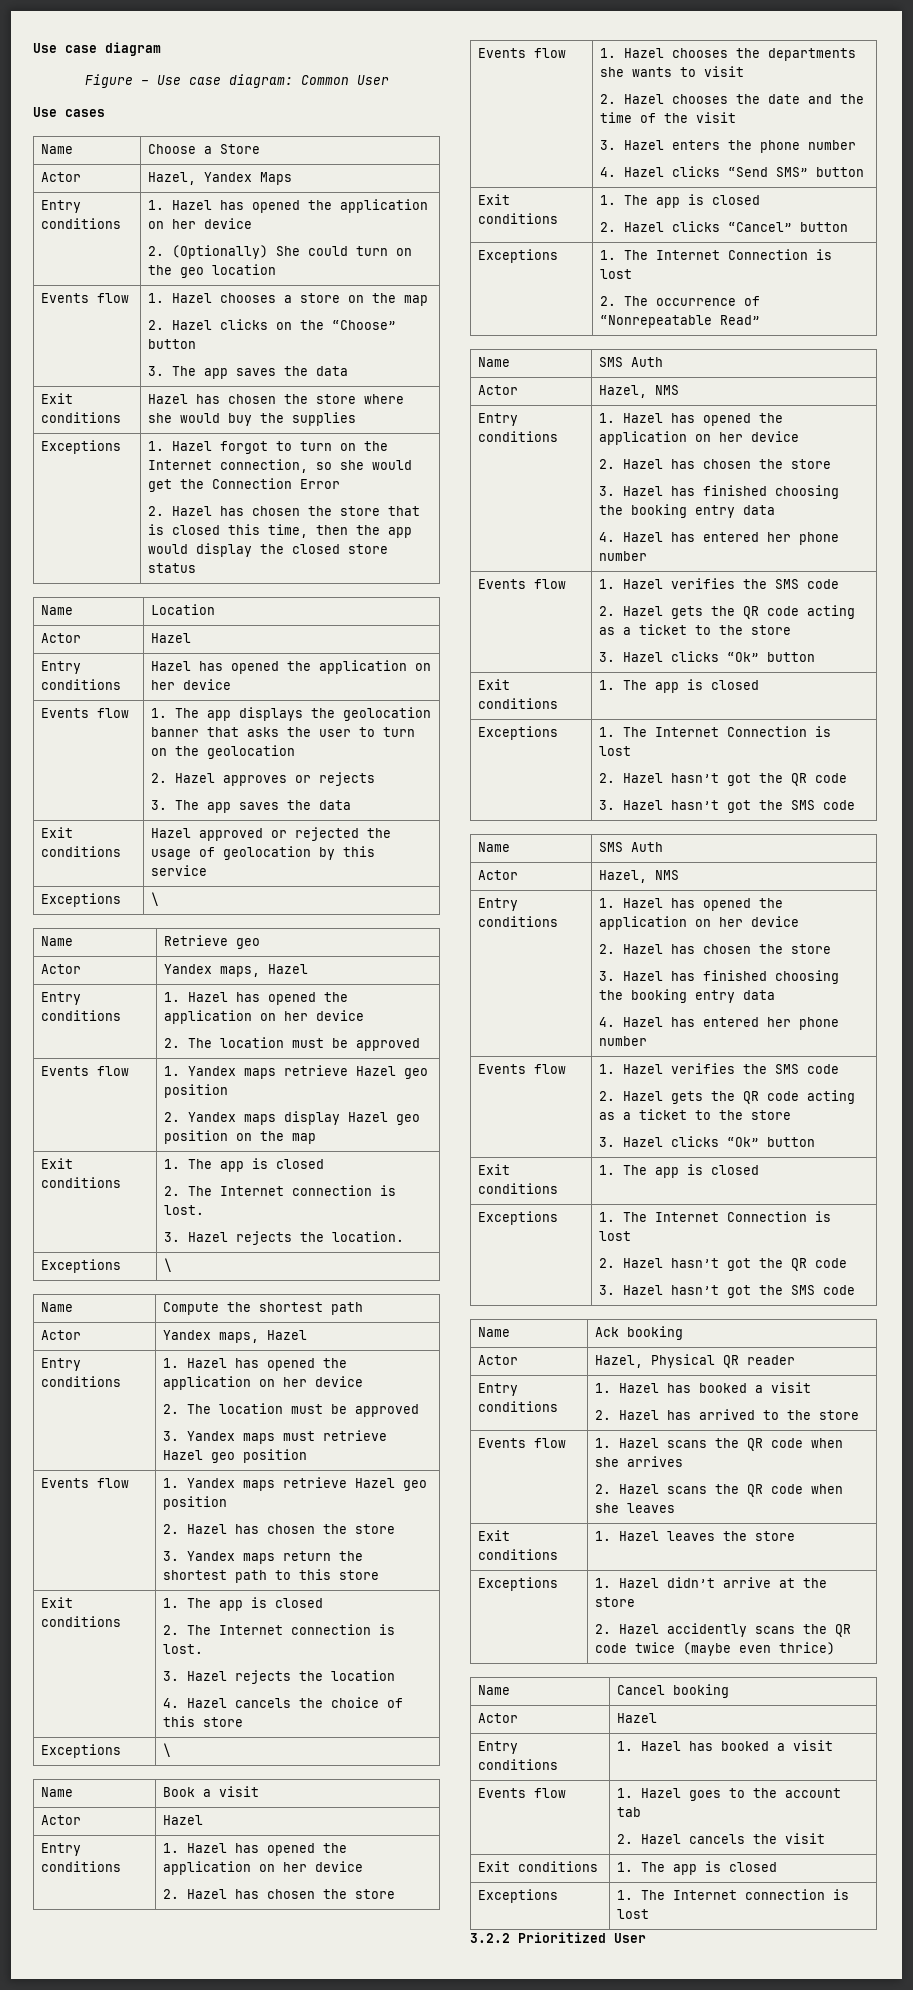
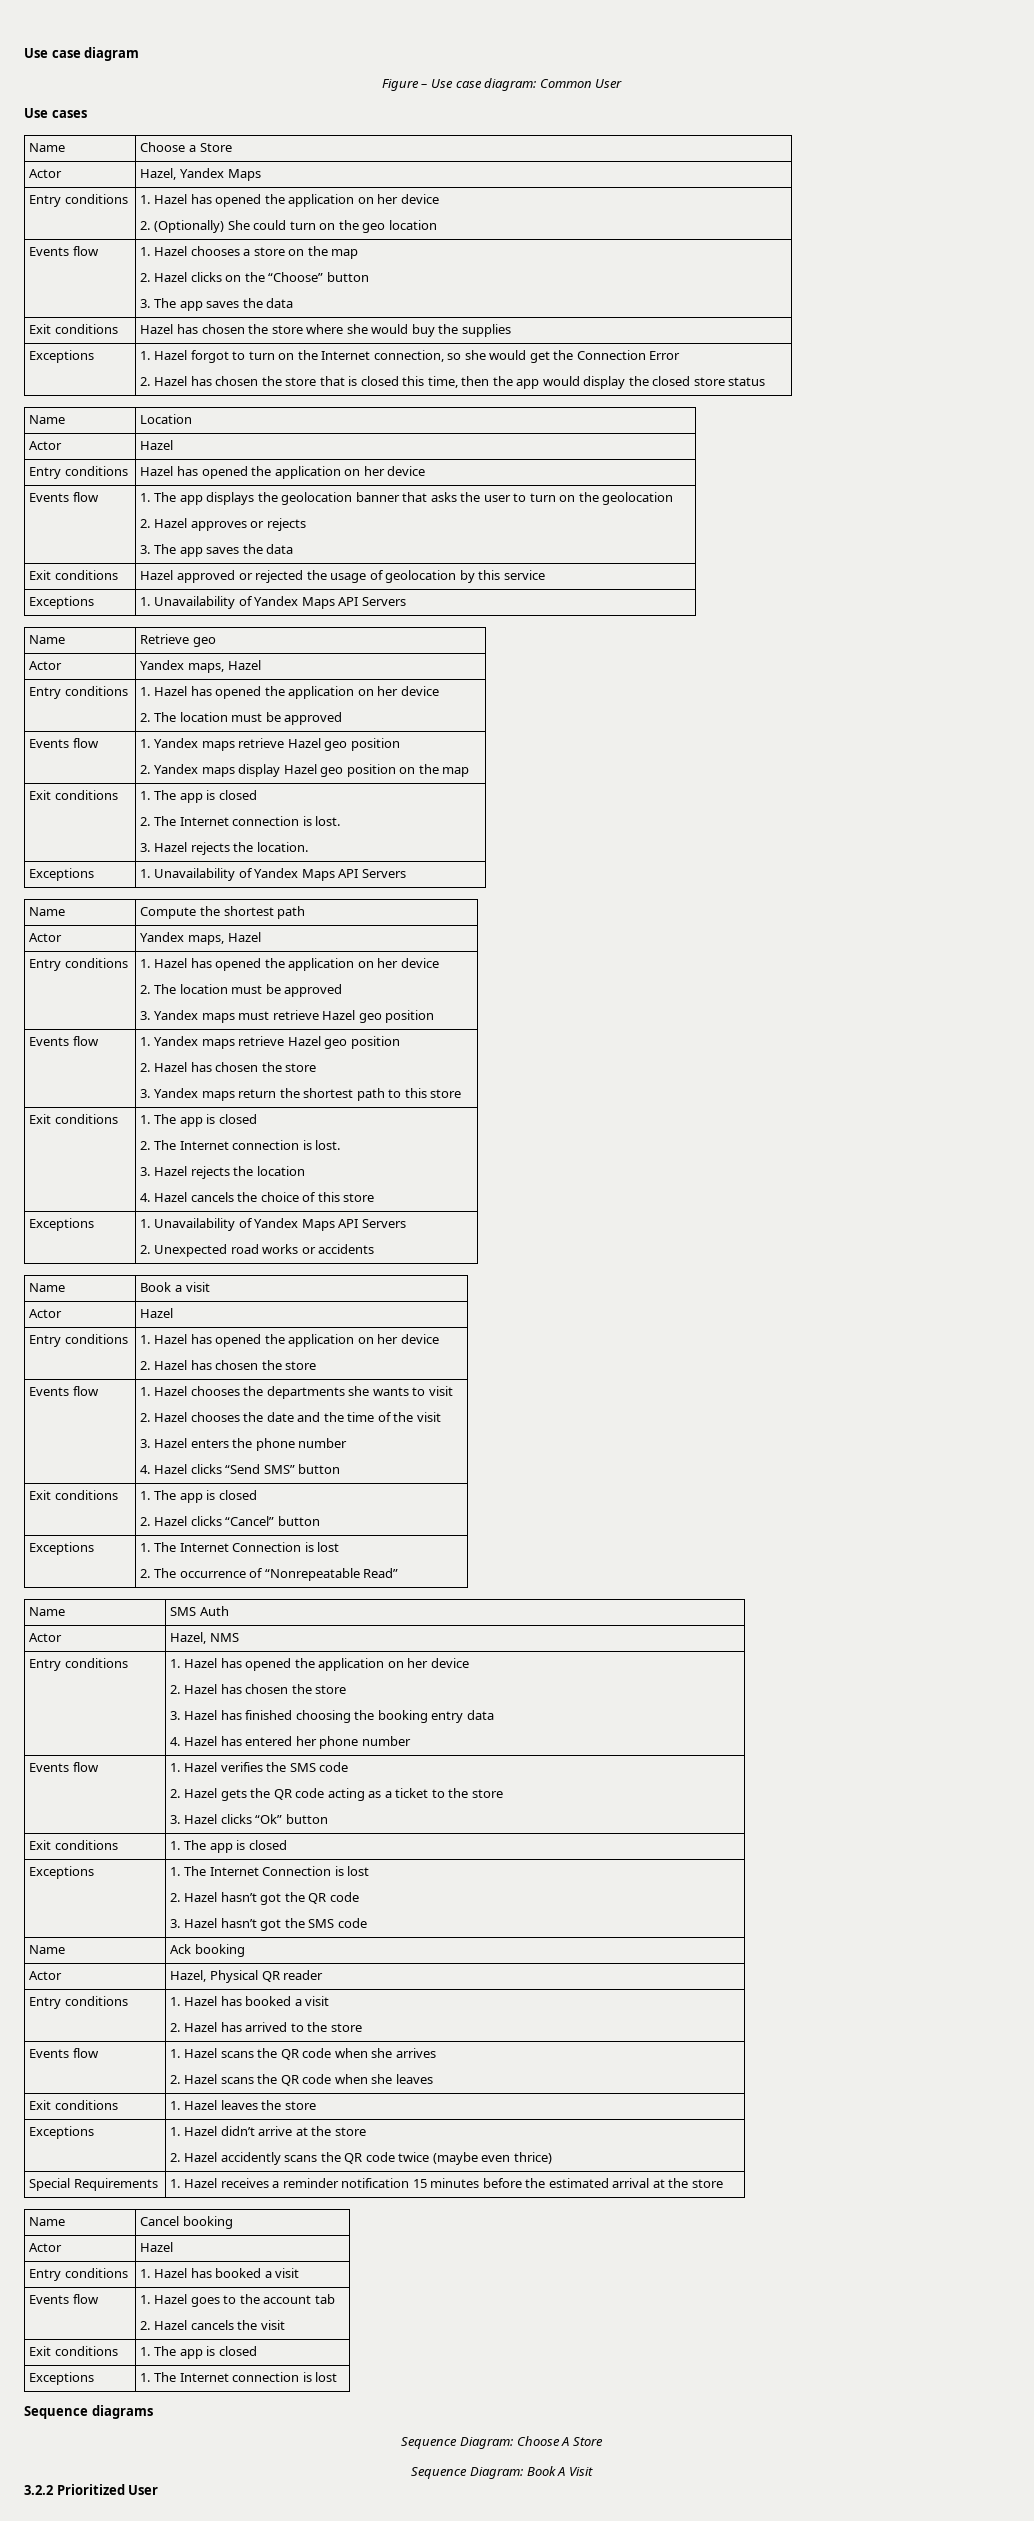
[150,892,159,906] \ -> [140,596,406,609] 1. Unavailability of Yandex Maps API Servers
[163,1258,172,1272] \ -> [140,868,406,881] 1. Unavailability of Yandex Maps API Servers
[162,1743,171,1757] \ -> [140,1218,406,1231] [140,1244,375,1257] 1. Unavailability of Yandex Maps API Servers // 2. Unexpected road works or accidents
[477,842,510,852] [598,842,663,852] [477,870,518,880] [598,870,679,883] [477,898,518,911] [477,916,558,927] [598,898,783,911] [598,916,799,930] [598,944,831,954] [598,970,839,984] [598,989,775,1003] [598,1017,839,1030] [598,1036,647,1046] [477,1064,566,1074] [598,1063,839,1074] [598,1090,855,1104] [598,1109,791,1120] [598,1136,815,1147] [477,1164,510,1175] [477,1183,558,1194] [598,1164,759,1178] [477,1211,558,1225] [598,1211,831,1222] [598,1231,631,1241] [598,1258,847,1271] [598,1285,855,1298] // Name | SMS Auth // Actor | Hazel, NMS // Entry conditions | 1. Hazel has opened the application on her device // 2. Hazel has chosen the store // 3. Hazel has finished choosing the booking entry data // 4. Hazel has entered her phone number // Events flow | 1. Hazel verifies the SMS code // 2. Hazel gets the QR code acting as a ticket to the store // 3. Hazel clicks “Ok” button // Exit conditions | 1. The app is closed // Exceptions | 1. The Internet Connection is lost // 2. Hazel hasn’t got the QR code // 3. Hazel hasn’t got the SMS code -> (367, 1923) none
(835, 1648) none -> [29,2178,158,2191] [170,2178,723,2188] // Special Requirements | 1. Hazel receives a reminder notification 15 minutes before the estimated arrival at the store
(649, 1914) none -> [24,2405,153,2419] [401,2436,603,2449] [411,2466,593,2479] // Sequence diagrams // Sequence Diagram: Choose A Store // Sequence Diagram: Book A Visit

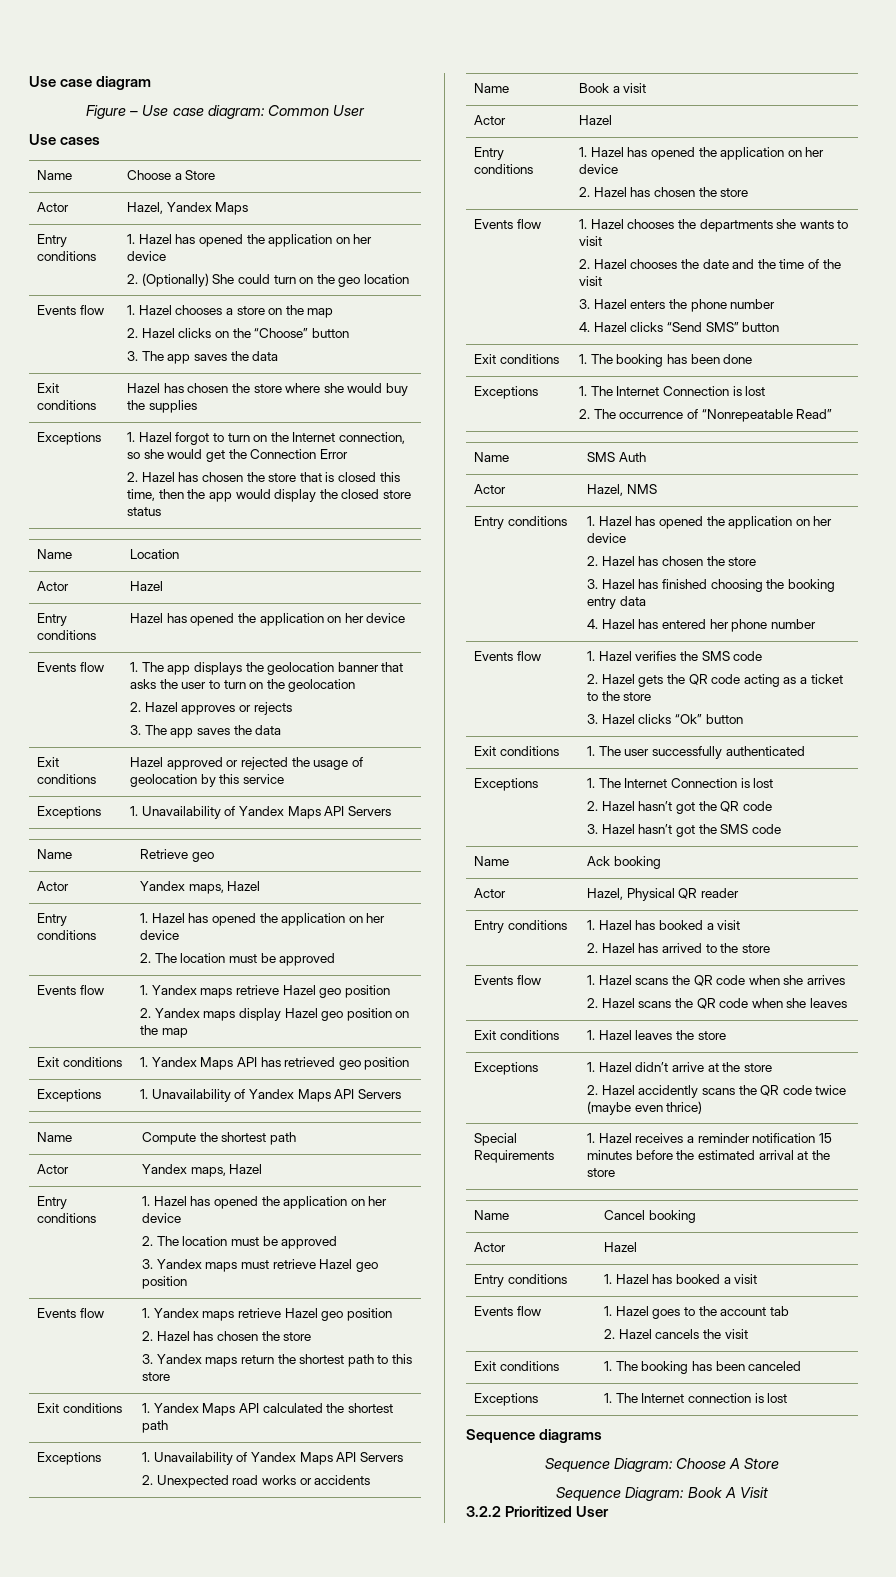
[153,790,257,803] [140,816,341,826] [140,842,308,855] The app is closed // 2. The Internet connection is lost. // 3. Hazel rejects the location. -> [151,1057,410,1070] Yandex Maps API has retrieved geo position
[153,1114,257,1127] [140,1140,341,1150] [140,1166,305,1179] [140,1192,375,1202] The app is closed // 2. The Internet connection is lost. // 3. Hazel rejects the location // 4. Hazel cancels the choice of this store -> [153,1403,393,1416] [141,1420,168,1433] Yandex Maps API calculated the shortest path
[179,1490,257,1503] [140,1516,320,1526] app is closed // 2. Hazel clicks “Cancel” button -> [616,354,753,367] booking has been done
[209,1840,287,1853] app is closed -> [624,746,805,759] user successfully authenticated
[179,2346,257,2359] app is closed -> [641,1361,802,1374] booking has been canceled

